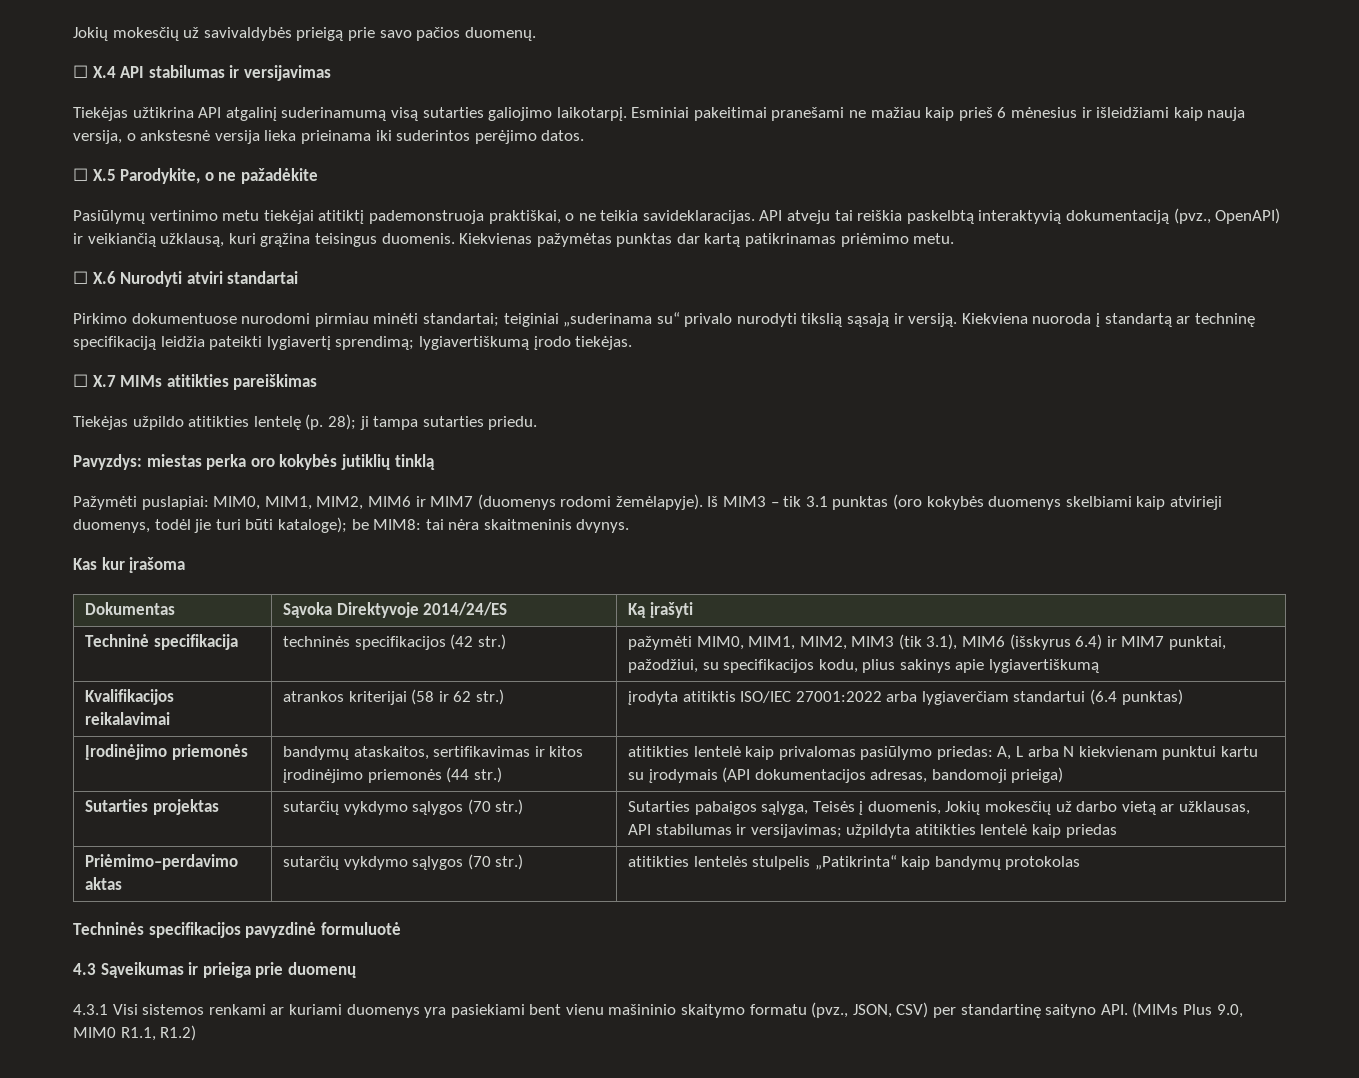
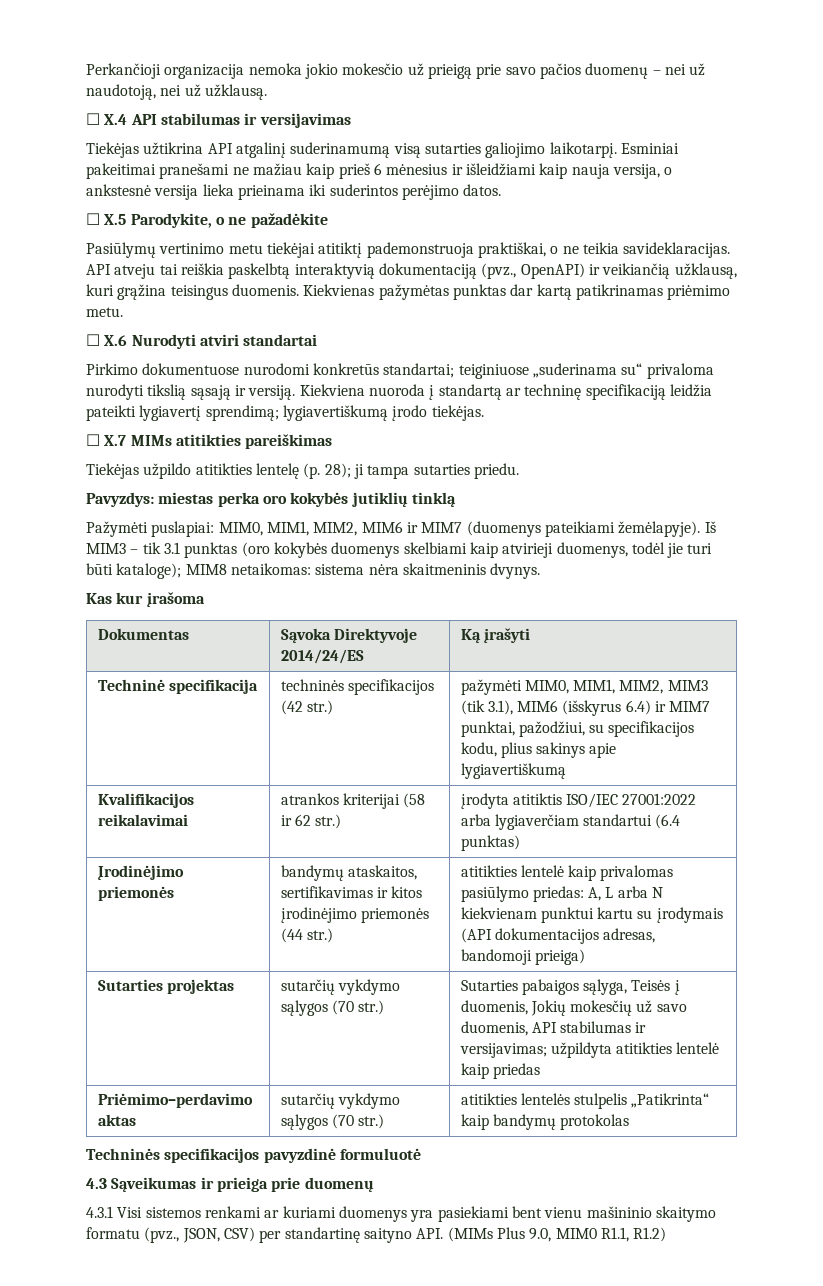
[73,27,536,41] Jokių mokesčių už savivaldybės prieigą prie savo pačios duomenų. -> [86,63,706,79] [86,84,267,100] Perkančioji organizacija nemoka jokio mokesčio už prieigą prie savo pačios duomenų – nei už naudotoją, nei už užklausą.
[314,313,559,327] pirmiau minėti standartai; teiginiai -> [312,363,529,379] konkretūs standartai; teiginiuose
[684,313,733,327] privalo -> [646,363,714,379] privaloma
[560,496,612,507] rodomi -> [544,521,615,537] pateikiami
[351,519,444,530] be MIM8: tai -> [185,563,365,575] MIM8 netaikomas: sistema
[1076,801,1251,815] darbo vietą ar užklausas, -> [656,1004,687,1012] [460,1021,528,1036] savo duomenis,

